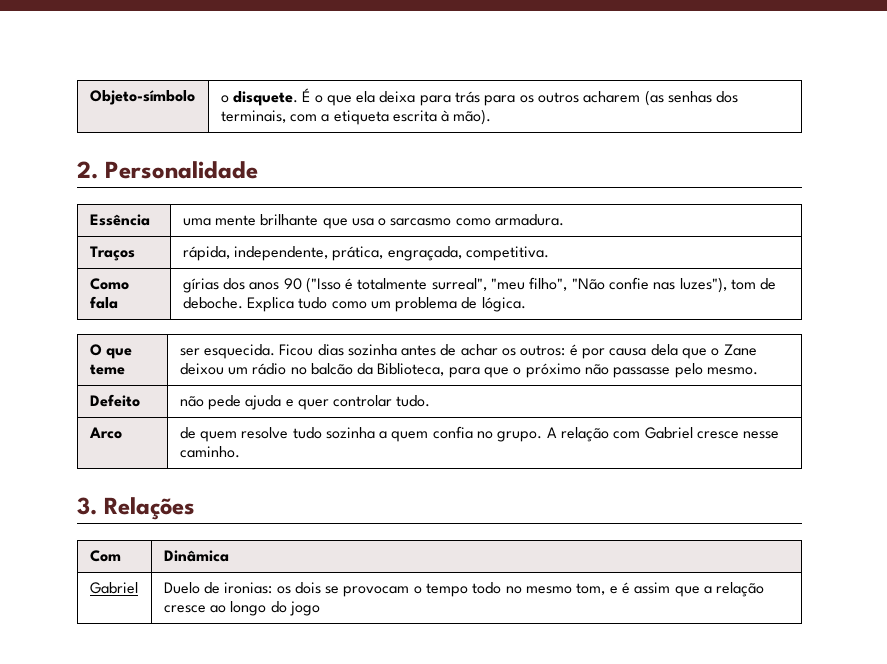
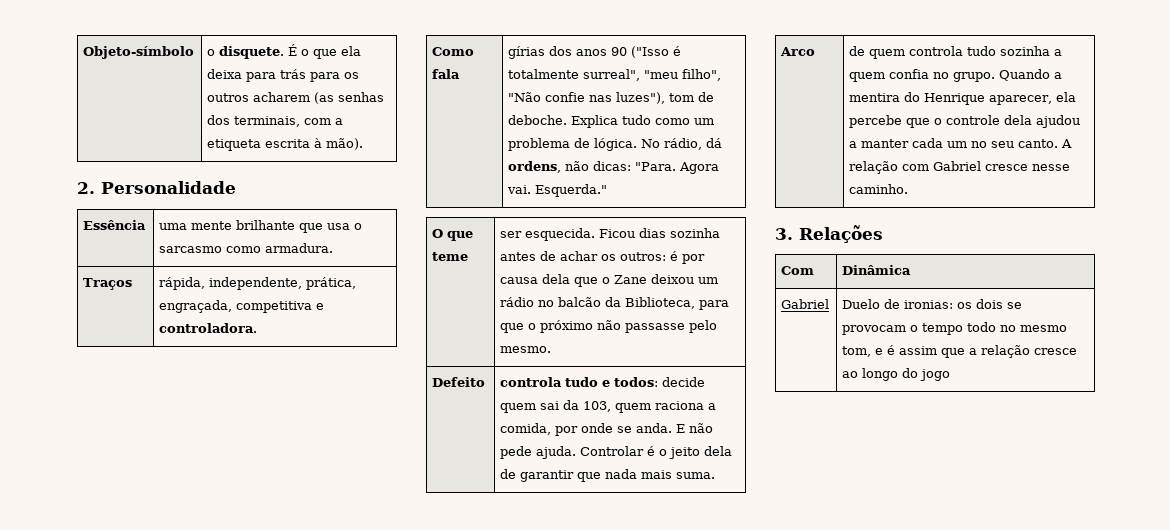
[465,246,549,261] competitiva. -> [236,301,325,313] [159,323,258,333] competitiva e controladora.
(526, 304) none -> [641,138,723,150] [508,161,720,174] [507,184,608,197] No rádio, dá ordens, não dicas: "Para. Agora vai. Esquerda."
[179,395,431,410] não pede ajuda e quer controlar tudo. -> [500,377,706,387] [500,400,717,413] [500,423,714,436] [500,446,733,459] [500,469,716,482] controla tudo e todos: decide quem sai da 103, quem raciona a comida, por onde se anda. E não pede ajuda. Controlar é o jeito dela de garantir que nada mais suma.
[241,427,289,439] resolve -> [909,46,964,56] controla
(543, 436) none -> [999,69,1063,81] [849,92,1077,105] [849,115,1081,128] [849,138,1059,148] Quando a mentira do Henrique aparecer, ela percebe que o controle dela ajudou a manter cada um no seu canto.

